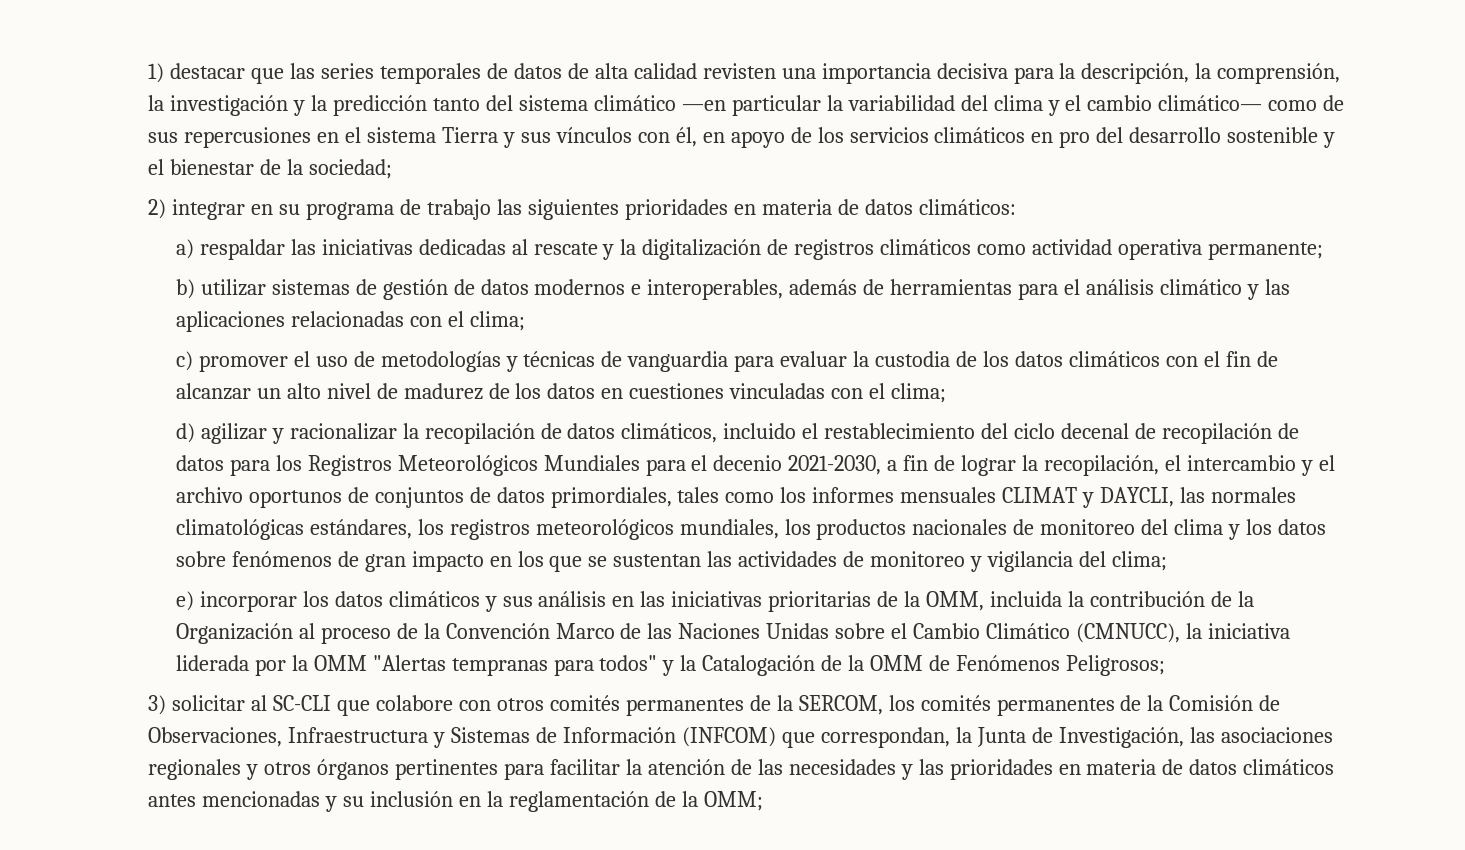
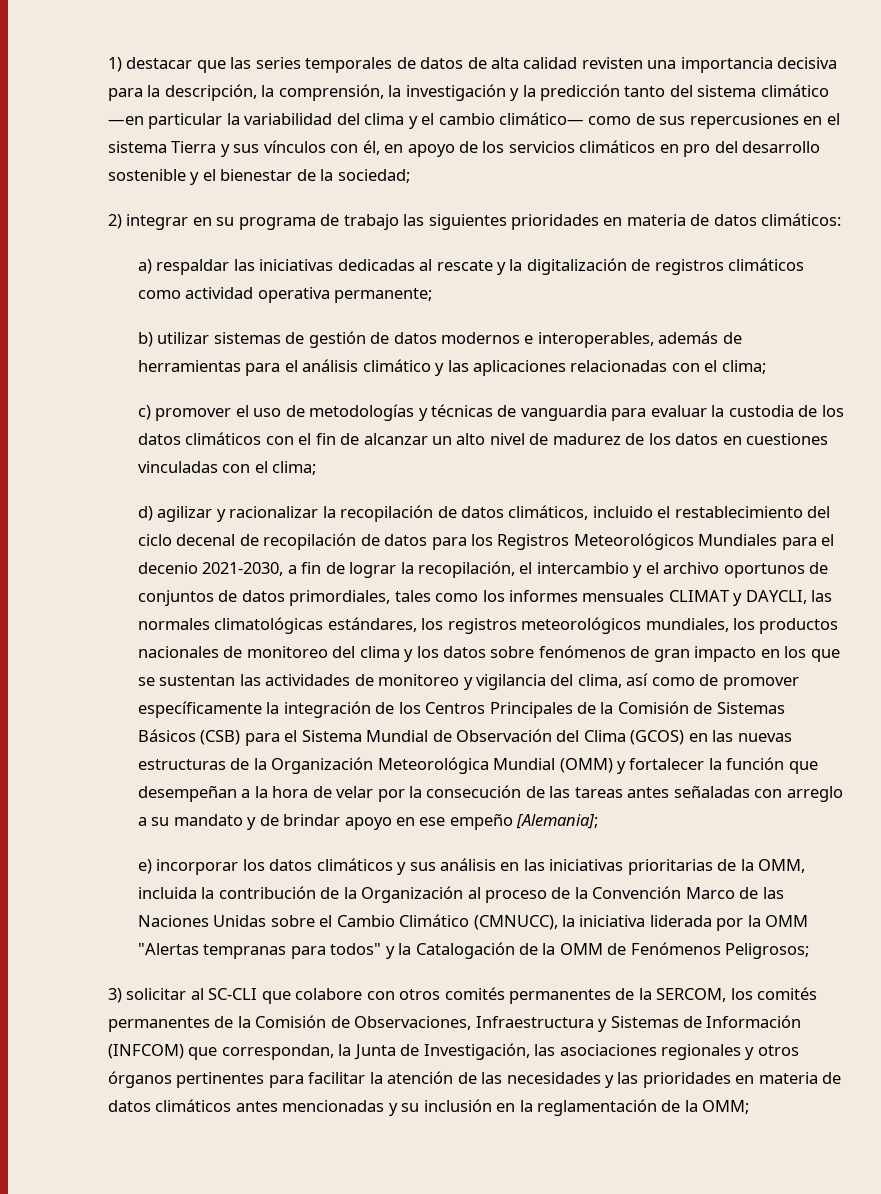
[1111,551,1167,571] clima; -> [577,673,799,690] [137,701,785,718] [137,729,792,746] [137,757,818,774] [137,785,843,802] [137,813,599,830] clima, así como de promover específicamente la integración de los Centros Principales de la Comisión de Sistemas Básicos (CSB) para el Sistema Mundial de Observación del Clima (GCOS) en las nuevas estructuras de la Organización Meteorológica Mundial (OMM) y fortalecer la función que desempeñan a la hora de velar por la consecución de las tareas antes señaladas con arreglo a su mandato y de brindar apoyo en ese empeño [Alemania];

